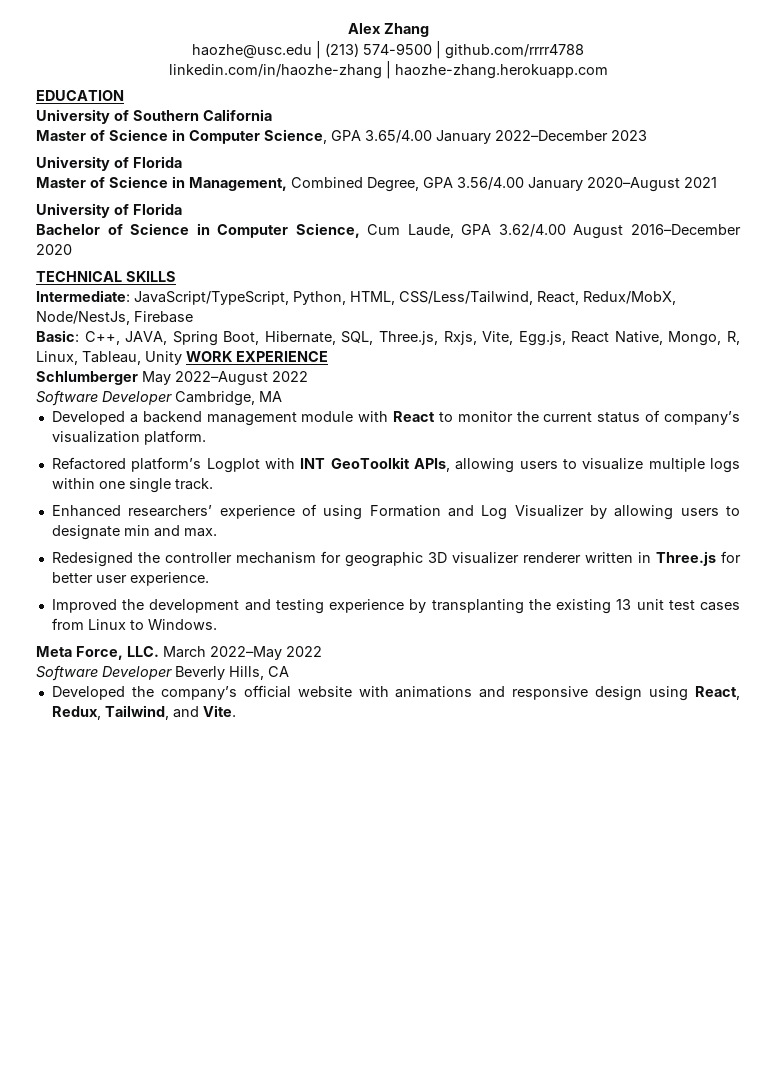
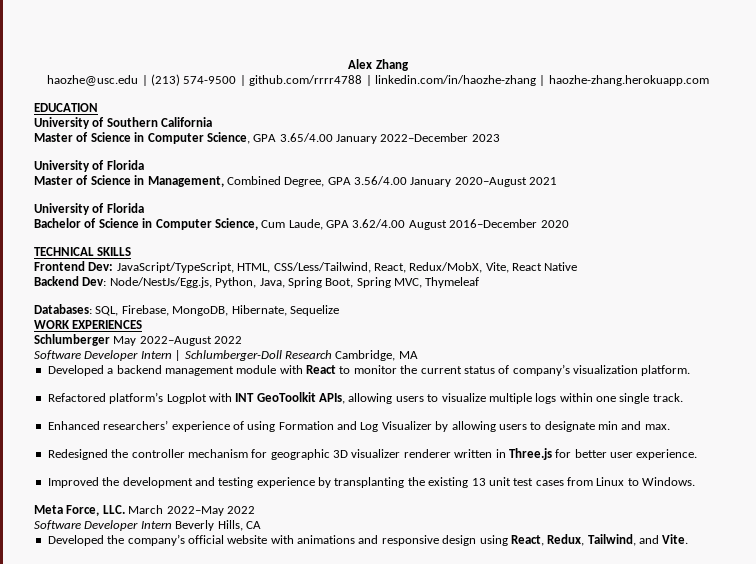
(584, 51) // -> [365,75,372,86] |
[36,290,346,305] Intermediate: JavaScript/TypeScript, Python, -> [34,261,234,273] Frontend Dev: JavaScript/TypeScript,
[36,311,193,325] [36,330,740,346] [36,351,328,365] Node/NestJs, Firebase // Basic: C++, JAVA, Spring Boot, Hibernate, SQL, Three.js, Rxjs, Vite, Egg.js, React Native, Mongo, R, Linux, Tableau, Unity WORK EXPERIENCE -> [485,262,578,273] [34,276,480,288] [34,304,339,316] [34,320,143,329] Vite, React Native // Backend Dev: Node/NestJs/Egg.js, Python, Java, Spring Boot, Spring MVC, Thymeleaf // Databases: SQL, Firebase, MongoDB, Hibernate, Sequelize // WORK EXPERIENCES
(172, 398) none -> [140,350,332,361] Intern | Schlumberger-Doll Research
(172, 673) none -> [140,521,172,529] Intern

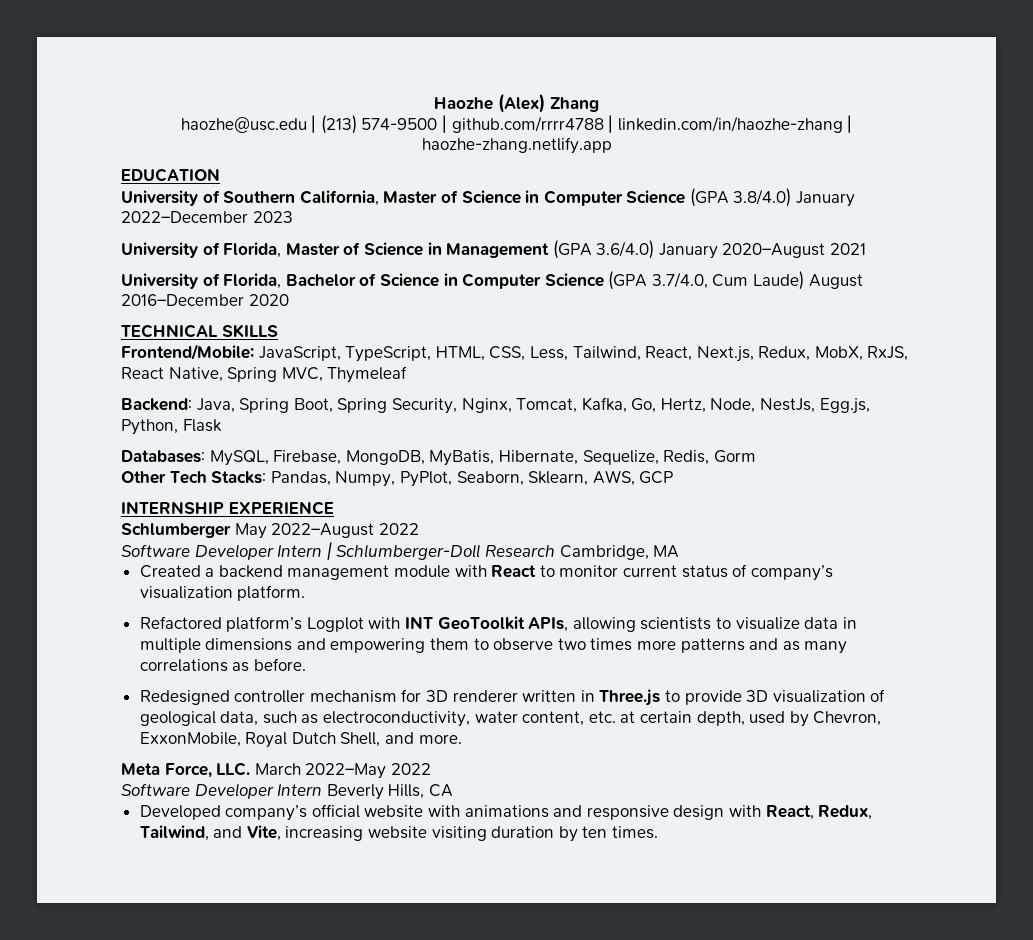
[348,59,373,69] Alex -> [434,93,545,113] Haozhe (Alex)
[548,75,709,86] haozhe-zhang.herokuapp.com -> [421,137,612,154] haozhe-zhang.netlify.app
[161,117,213,127] California // -> [299,190,379,206] California,
[206,132,333,144] Science, GPA 3.65/4.00 -> [626,188,792,207] Science (GPA 3.8/4.0)
[106,160,144,170] [34,175,407,187] Florida // Master of Science in Management, Combined Degree, GPA 3.56/4.00 -> [223,240,655,259] Florida, Master of Science in Management (GPA 3.6/4.0)
[106,203,144,213] Florida // -> [223,273,282,289] Florida,
[214,218,406,230] Science, Cum Laude, GPA 3.62/4.00 -> [544,271,805,290] Science (GPA 3.7/4.0, Cum Laude)
[34,261,578,273] [34,276,480,288] Frontend Dev: JavaScript/TypeScript, HTML, CSS/Less/Tailwind, React, Redux/MobX, Vite, React Native // Backend Dev: Node/NestJs/Egg.js, Python, Java, Spring Boot, Spring MVC, Thymeleaf -> [121,344,909,362] [121,366,408,383] [121,397,870,414] [121,419,222,435] Frontend/Mobile: JavaScript, TypeScript, HTML, CSS, Less, Tailwind, React, Next.js, Redux, MobX, RxJS, React Native, Spring MVC, Thymeleaf // Backend: Java, Spring Boot, Spring Security, Nginx, Tomcat, Kafka, Go, Hertz, Node, NestJs, Egg.js, Python, Flask
[95,306,119,316] SQL, -> [209,450,269,466] MySQL,
[231,305,339,316] [34,320,143,329] Hibernate, Sequelize // WORK EXPERIENCES -> [429,450,756,466] [121,470,674,487] [121,501,334,515] MyBatis, Hibernate, Sequelize, Redis, Gorm // Other Tech Stacks: Pandas, Numpy, PyPlot, Seaborn, Sklearn, AWS, GCP // INTERNSHIP EXPERIENCE
[47,365,104,376] Developed -> [139,565,201,578] Created
[400,365,418,374] the -> (619, 571) none
[395,396,424,402] users -> [640,617,712,630] scientists
[488,393,683,404] [47,420,670,432] multiple logs within one single track. // Enhanced researchers’ experience of using Formation and Log Visualizer by allowing users to designate min and max. -> [804,617,857,629] [139,638,848,654] [139,658,306,672] data in multiple dimensions and empowering them to observe two times more patterns and as many correlations as before.
[111,449,129,458] the -> (230, 697) none
[270,449,401,460] geographic 3D visualizer -> [426,690,449,702] 3D
[555,449,698,460] [47,477,696,488] for better user experience. // Improved the development and testing experience by transplanting the existing 13 unit test cases from Linux to Windows. -> [665,689,886,705] [139,711,882,727] [139,732,462,748] to provide 3D visualization of geological data, such as electroconductivity, water content, etc. at certain depth, used by Chevron, ExxonMobile, Royal Dutch Shell, and more.
[107,535,125,544] the -> (221, 812) none
[479,535,508,546] using -> [729,805,762,817] with
[662,534,689,544] Vite. -> [246,825,659,842] Vite, increasing website visiting duration by ten times.

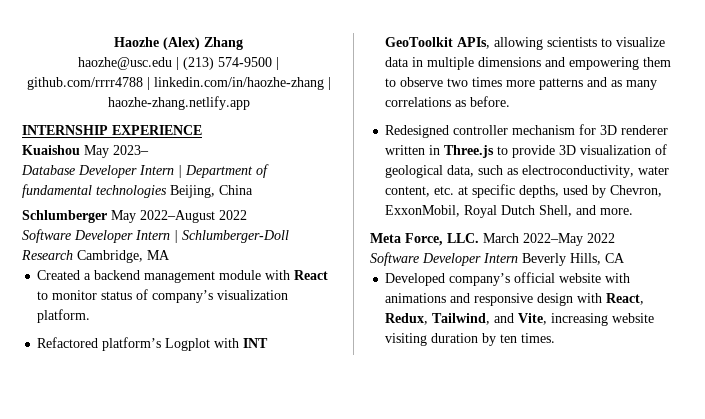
[121,168,220,182] [121,188,856,207] [121,211,293,223] [121,240,867,259] [121,271,863,290] [121,294,289,306] [121,324,278,338] [121,344,909,362] [121,366,408,383] [121,397,870,414] [121,419,222,435] [121,450,756,466] [121,470,674,487] [121,501,334,515] EDUCATION // University of Southern California, Master of Science in Computer Science (GPA 3.8/4.0) January 2022–December 2023 // University of Florida, Master of Science in Management (GPA 3.6/4.0) January 2020–August 2021 // University of Florida, Bachelor of Science in Computer Science (GPA 3.7/4.0, Cum Laude) August 2016–December 2020 // TECHNICAL SKILLS // Frontend/Mobile: JavaScript, TypeScript, HTML, CSS, Less, Tailwind, React, Next.js, Redux, MobX, RxJS, React Native, Spring MVC, Thymeleaf // Backend: Java, Spring Boot, Spring Security, Nginx, Tomcat, Kafka, Go, Hertz, Node, NestJs, Egg.js, Python, Flask // Databases: MySQL, Firebase, MongoDB, MyBatis, Hibernate, Sequelize, Redis, Gorm // Other Tech Stacks: Pandas, Numpy, PyPlot, Seaborn, Sklearn, AWS, GCP // INTERNSHIP EXPERIENCE -> [22,125,202,135] [22,145,149,158] [21,164,269,178] [22,184,253,198] INTERNSHIP EXPERIENCE // Kuaishou May 2023– // Database Developer Intern | Department of fundamental technologies Beijing, China
[623,565,678,577] current -> (98, 295) none
[640,711,745,726] certain depth, -> [472,184,560,198] specific depths,
[139,732,241,747] ExxonMobile, -> [385,205,461,217] ExxonMobil,

